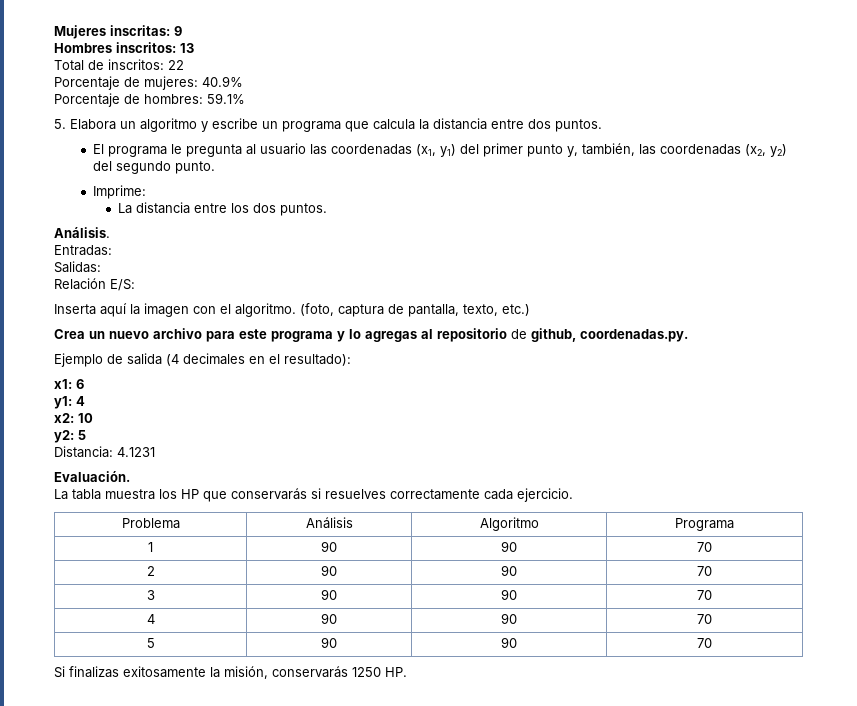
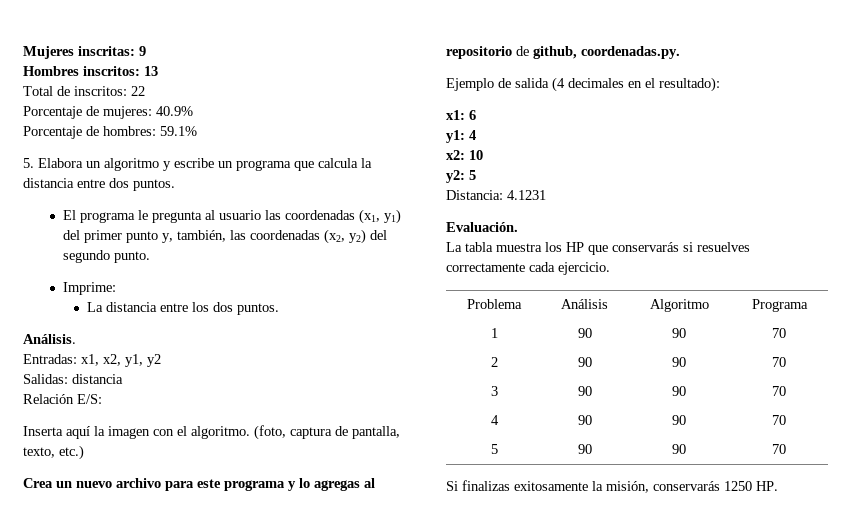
(112, 250) none -> [81,354,161,367] x1, x2, y1, y2
(101, 267) none -> [72,374,123,384] distancia

